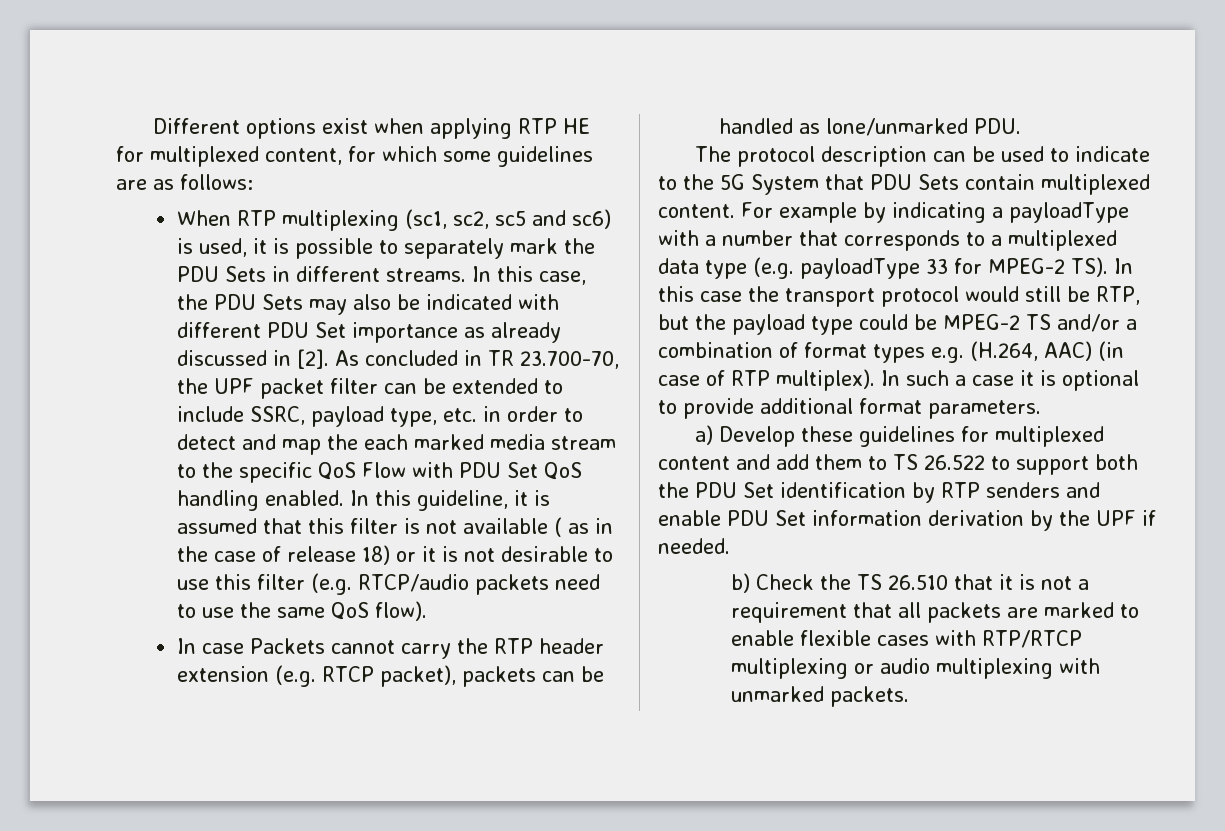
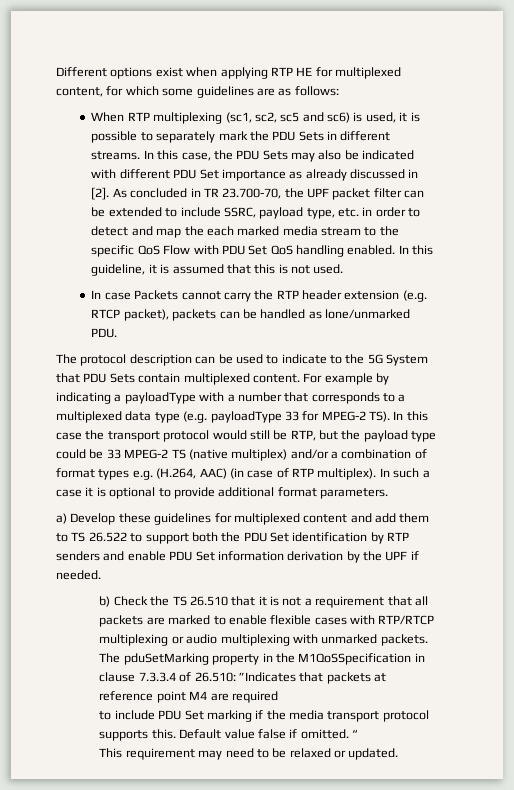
[349,517,613,537] [176,545,613,565] [176,573,600,595] [176,601,427,621] filter is not available ( as in the case of release 18) or it is not desirable to use this filter (e.g. RTCP/audio packets need to use the same QoS flow). -> [278,264,344,274] is not used.
(937, 322) none -> [106,449,121,459] 33
(1051, 322) none -> [188,449,288,461] (native multiplex)
(909, 696) none -> [99,653,425,665] [99,672,387,684] [99,691,278,703] [99,710,429,722] [99,729,359,741] [99,748,399,760] The pduSetMarking property in the M1QoSSpecification in clause 7.3.3.4 of 26.510: ”Indicates that packets at reference point M4 are required // to include PDU Set marking if the media transport protocol supports this. Default value false if omitted. “ // This requirement may need to be relaxed or updated.

